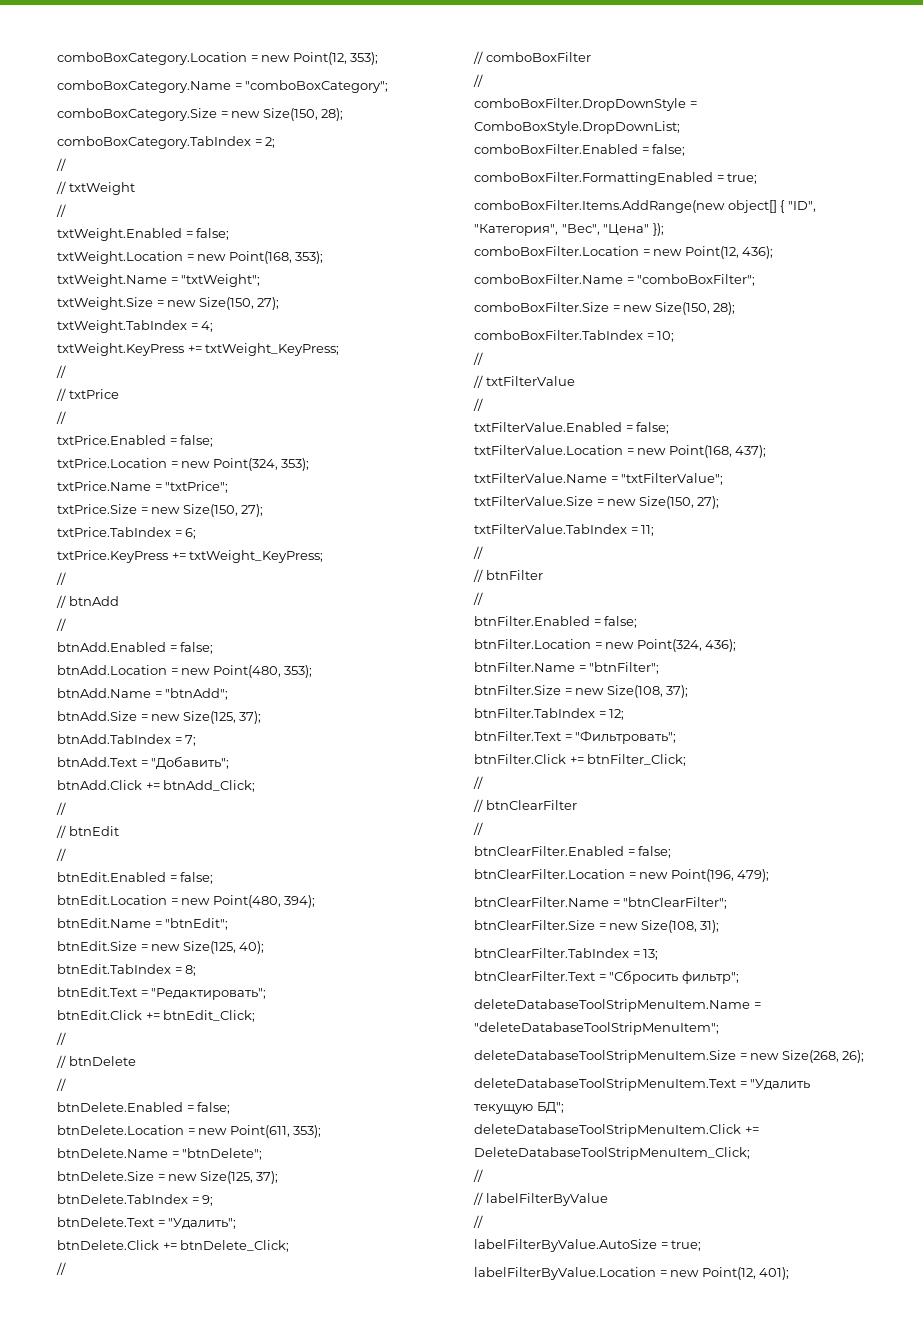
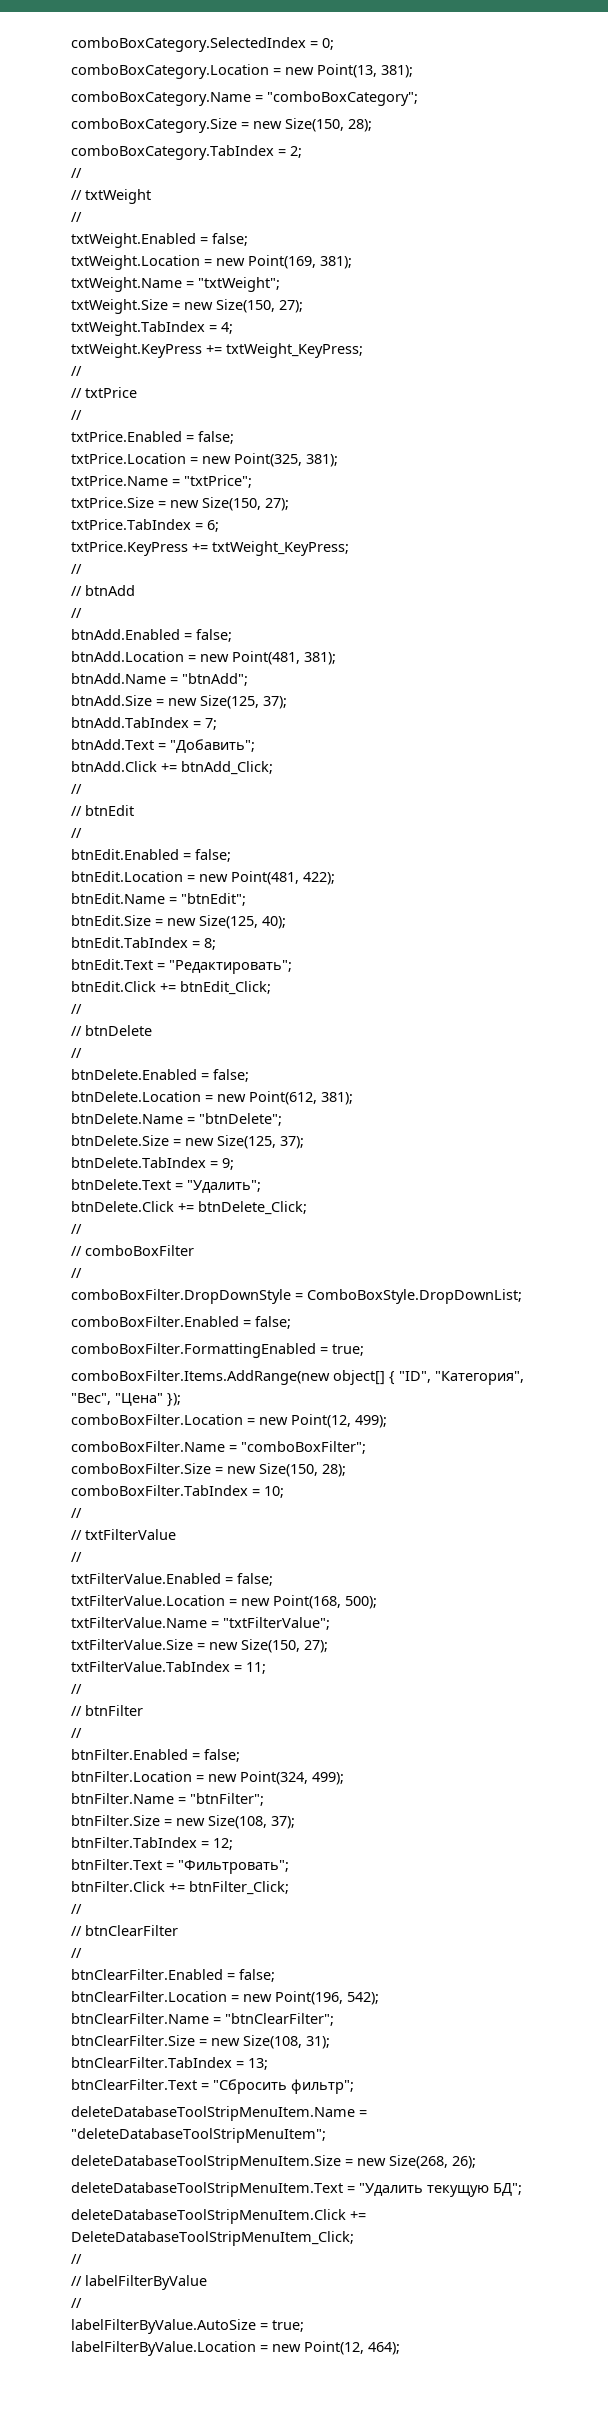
(57, 58) none -> [71,37,334,52] comboBoxCategory.SelectedIndex = 0; //
[292,52,379,65] Point(12, 353); -> [317,64,413,78] Point(13, 381);
[228,251,324,264] Point(168, 353); -> [248,255,352,269] Point(169, 381);
[212,458,310,471] Point(324, 353); -> [234,453,338,467] Point(325, 381);
[212,665,313,678] Point(480, 353); -> [232,651,336,665] Point(481, 381);
[212,895,316,908] Point(480, 394); -> [231,871,335,885] Point(481, 422);
[229,1125,322,1138] Point(611, 353); -> [249,1091,353,1105] Point(612, 381);
[742,246,774,259] 436); -> [355,1415,387,1428] 499);
[735,445,767,458] 437); -> [345,1596,377,1609] 500);
[705,639,737,652] 436); -> [312,1772,344,1785] 499);
[737,869,770,882] 479); -> [347,1992,379,2005] 542);
[759,1267,790,1280] 401); -> [368,2342,400,2355] 464);

